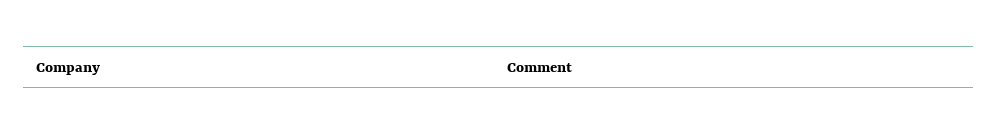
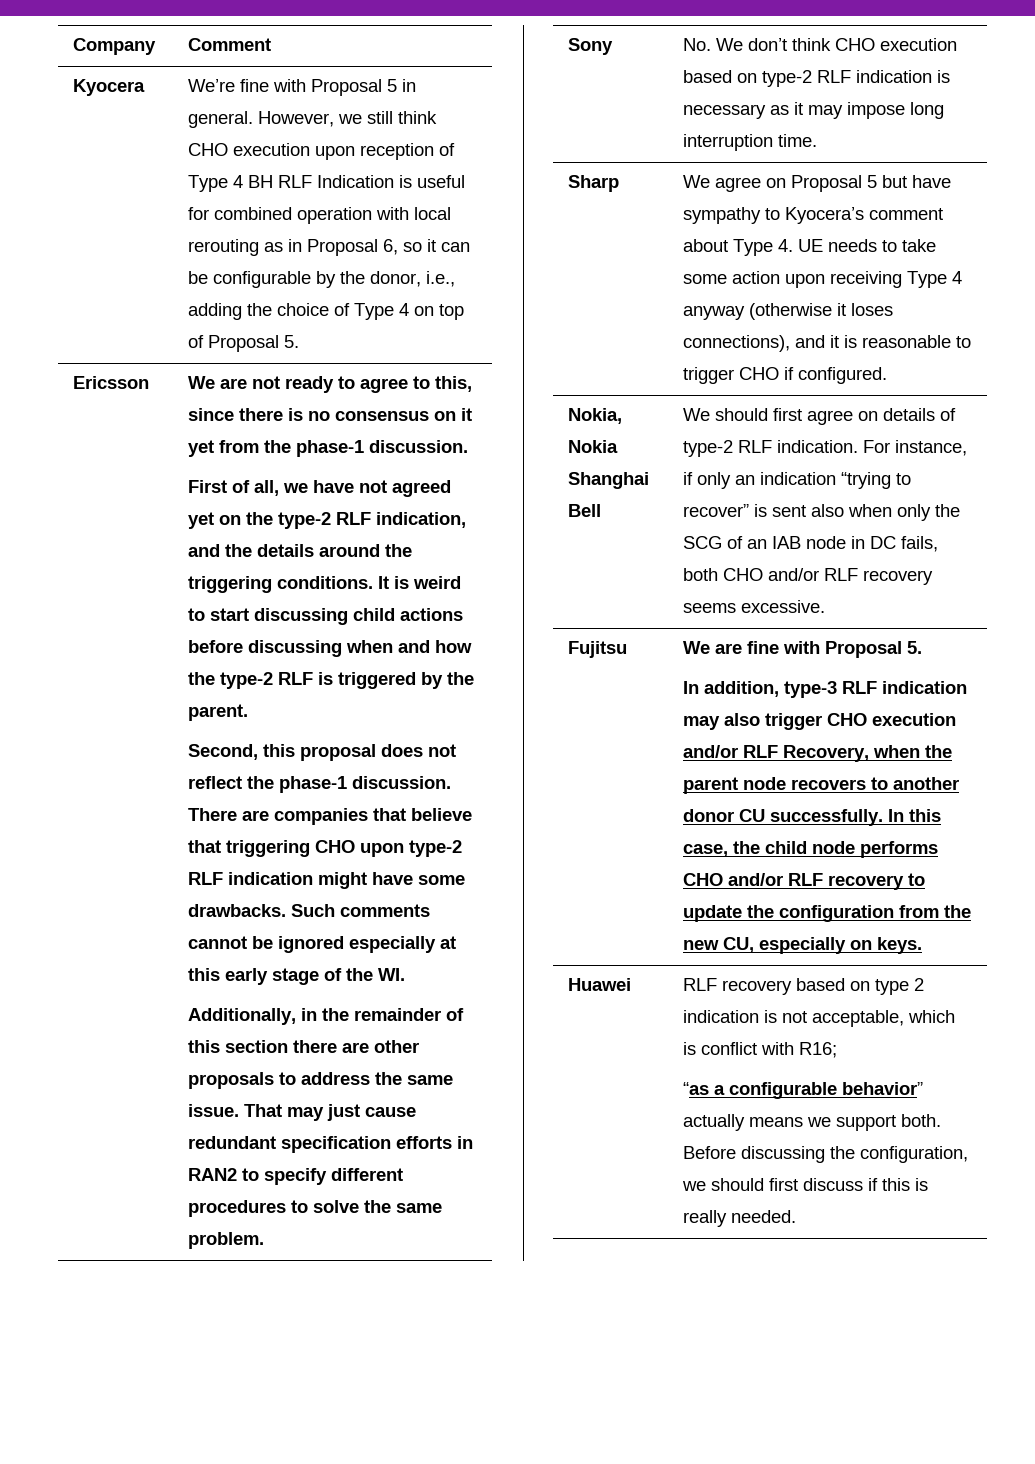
(572, 67) none -> [73,79,146,96] [188,79,417,96] [188,111,438,128] [188,143,456,160] [188,175,466,192] [188,207,452,224] [188,239,471,256] [188,271,456,288] [188,303,465,320] [188,335,300,352] [73,376,150,389] [188,376,473,393] [188,408,473,421] [188,440,469,457] [188,480,452,497] [188,512,467,529] [188,544,413,557] [188,576,462,593] [188,608,464,625] [188,640,473,657] [188,672,475,689] [188,704,249,721] [188,744,457,761] [188,776,452,793] [188,808,473,825] [188,840,463,857] [188,872,466,889] [188,904,431,917] [188,936,457,953] [188,968,406,985] [188,1008,465,1025] [188,1040,420,1053] [188,1072,454,1089] [188,1104,417,1121] [188,1136,474,1153] [188,1168,404,1185] [188,1200,443,1217] [188,1232,265,1249] [568,38,614,55] [683,38,958,51] [683,70,951,87] [683,102,945,119] [683,134,818,151] [568,175,620,192] [683,175,952,192] [683,207,944,224] [683,239,937,256] [683,271,963,288] [683,303,894,320] [683,335,972,352] [683,367,888,384] [568,408,623,424] [568,440,619,453] [568,472,650,489] [568,504,602,517] [683,408,957,425] [683,440,968,457] [683,472,912,489] [683,504,961,521] [683,536,939,552] [683,568,934,585] [683,600,826,613] [568,641,628,658] [683,641,923,658] [683,681,968,698] [683,713,957,730] [683,745,953,762] [683,777,960,794] [683,809,942,826] [683,841,939,858] [683,873,926,890] [683,905,972,922] [683,937,923,954] [568,978,632,991] [683,978,925,995] [683,1010,956,1027] [683,1042,838,1058] [683,1082,924,1099] [683,1114,942,1131] [683,1146,969,1163] [682,1178,929,1191] [683,1210,797,1227] // Kyocera | We’re fine with Proposal 5 in general. However, we still think CHO execution upon reception of Type 4 BH RLF Indication is useful for combined operation with local rerouting as in Proposal 6, so it can be configurable by the donor, i.e., adding the choice of Type 4 on top of Proposal 5. // Ericsson | We are not ready to agree to this, since there is no consensus on it yet from the phase-1 discussion. // First of all, we have not agreed yet on the type-2 RLF indication, and the details around the triggering conditions. It is weird to start discussing child actions before discussing when and how the type-2 RLF is triggered by the parent. // Second, this proposal does not reflect the phase-1 discussion. There are companies that believe that triggering CHO upon type-2 RLF indication might have some drawbacks. Such comments cannot be ignored especially at this early stage of the WI. // Additionally, in the remainder of this section there are other proposals to address the same issue. That may just cause redundant specification efforts in RAN2 to specify different procedures to solve the same problem. // Sony | No. We don’t think CHO execution based on type-2 RLF indication is necessary as it may impose long interruption time. // Sharp | We agree on Proposal 5 but have sympathy to Kyocera’s comment about Type 4. UE needs to take some action upon receiving Type 4 anyway (otherwise it loses connections), and it is reasonable to trigger CHO if configured. // Nokia, Nokia Shanghai Bell | We should first agree on details of type-2 RLF indication. For instance, if only an indication “trying to recover” is sent also when only the SCG of an IAB node in DC fails, both CHO and/or RLF recovery seems excessive. // Fujitsu | We are fine with Proposal 5. // In addition, type-3 RLF indication may also trigger CHO execution and/or RLF Recovery, when the parent node recovers to another donor CU successfully. In this case, the child node performs CHO and/or RLF recovery to update the configuration from the new CU, especially on keys. // Huawei | RLF recovery based on type 2 indication is not acceptable, which is conflict with R16; // “as a configurable behavior” actually means we support both. Before discussing the configuration, we should first discuss if this is really needed.

